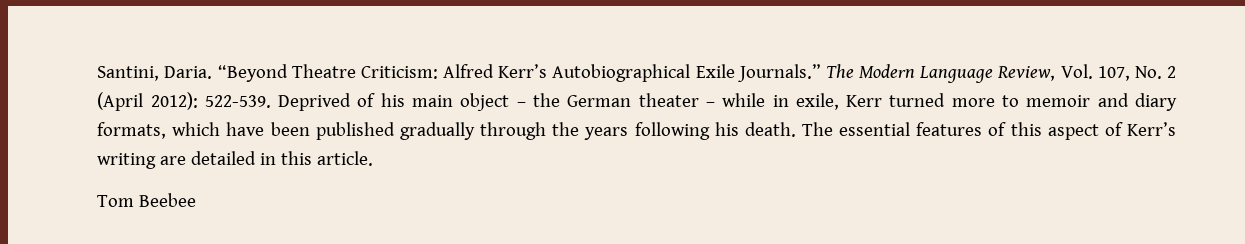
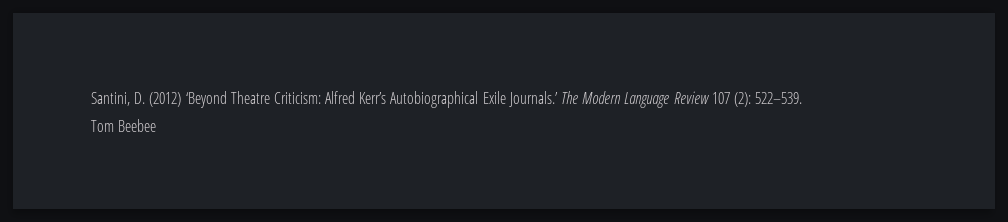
[164,64,288,82] Daria. “Beyond -> [134,91,227,108] D. (2012) ‘Beyond
[737,64,821,82] Journals.” -> [508,91,558,107] Journals.’
[997,64,1176,81] [97,92,1178,111] [97,122,1176,140] [97,151,374,169] Review, Vol. 107, No. 2 (April 2012): 522-539. Deprived of his main object – the German theater – while in exile, Kerr turned more to memoir and diary formats, which have been published gradually through the years following his death. The essential features of this aspect of Kerr’s writing are detailed in this article. -> [673,91,803,107] Review 107 (2): 522–539.

